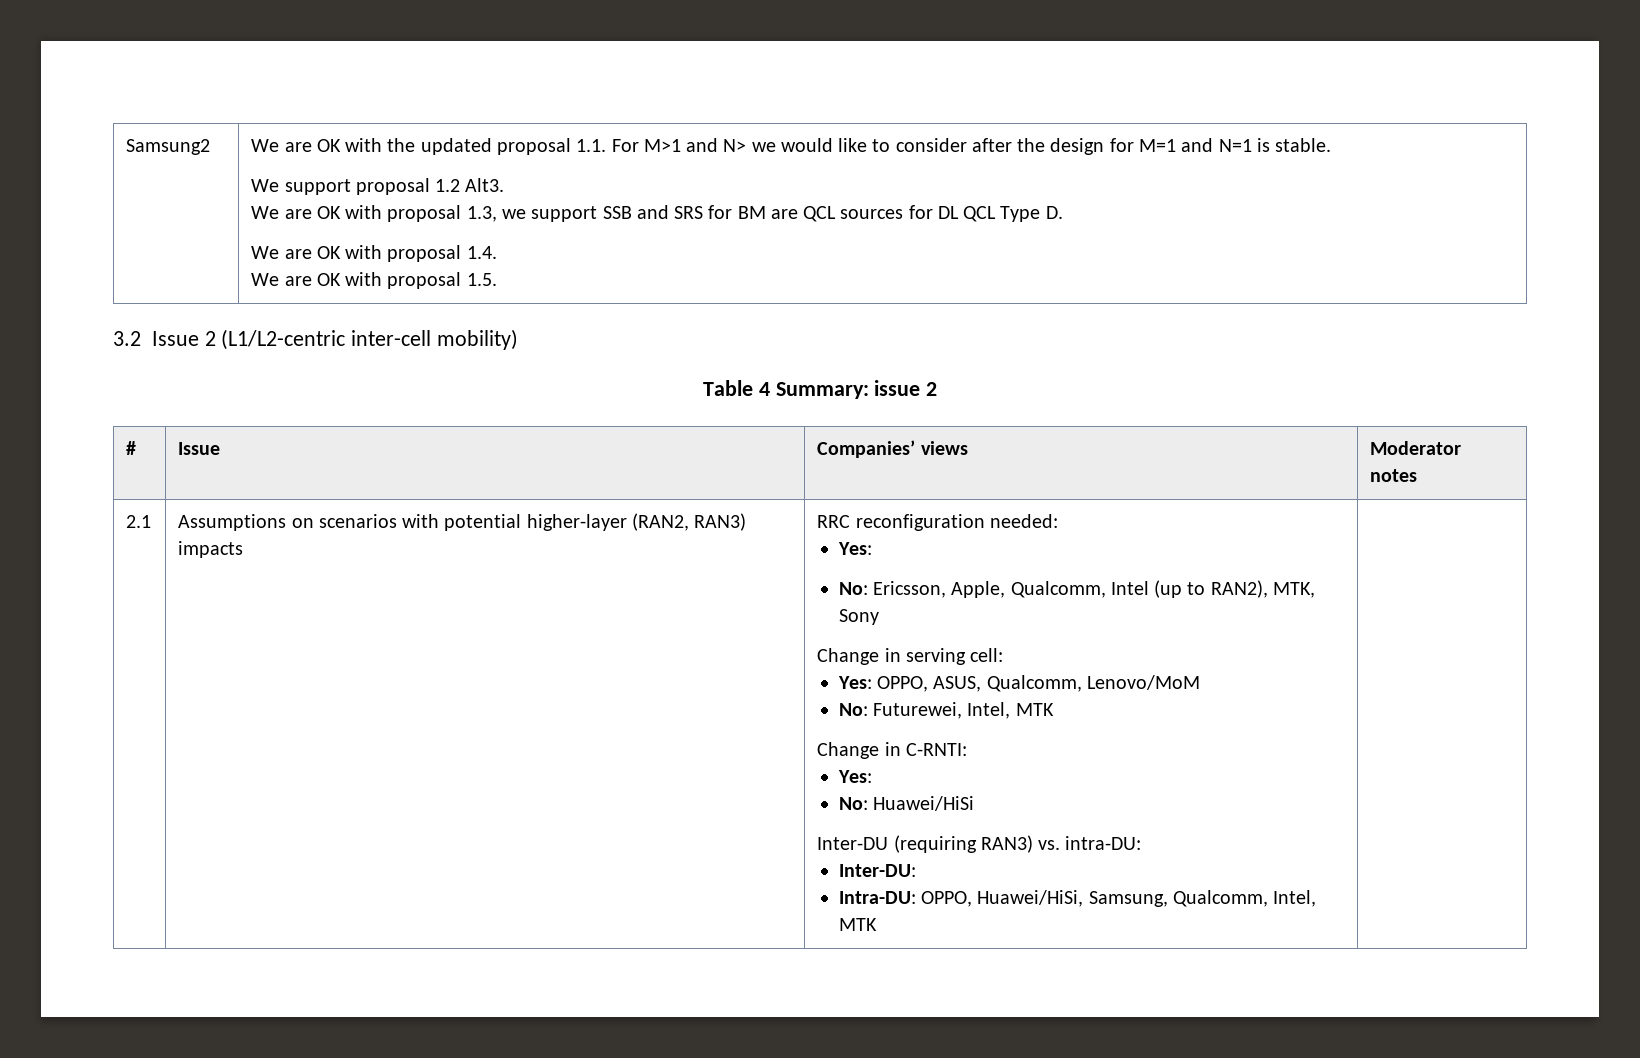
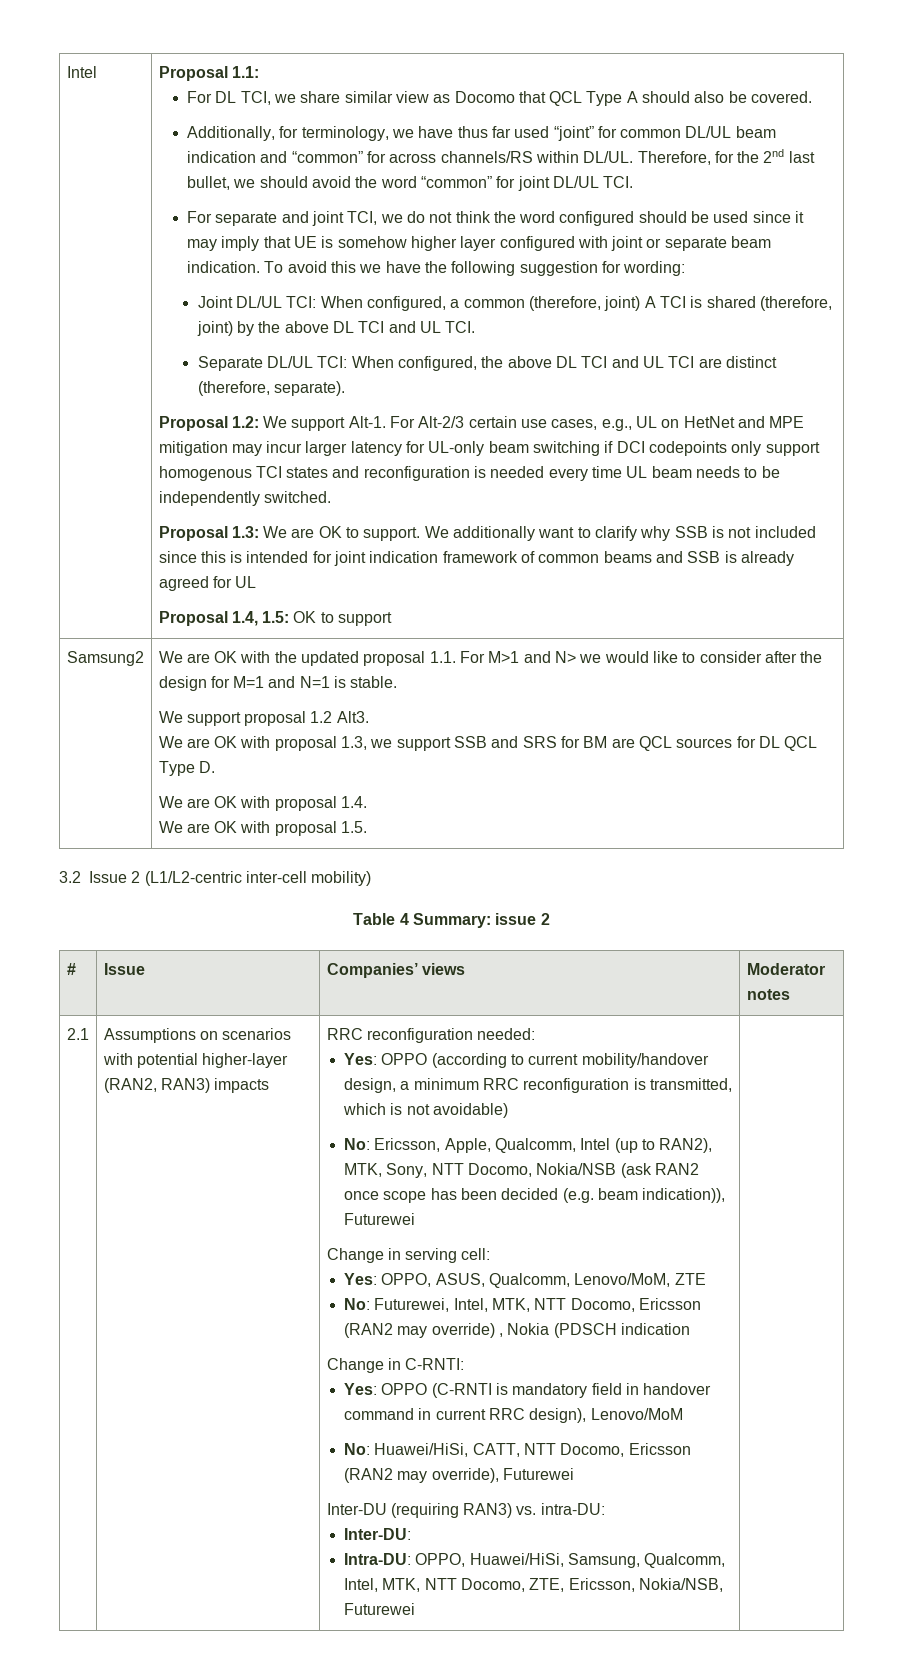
(126, 147) none -> [66,66,97,78] [158,66,259,81] [186,91,813,106] [186,126,776,141] [186,149,815,165] [186,176,634,191] [186,211,805,226] [186,236,772,251] [186,261,686,276] [197,296,832,311] [196,321,476,336] [197,356,777,371] [197,381,346,396] [158,416,805,431] [158,441,820,456] [158,466,780,481] [158,491,331,506] [158,526,816,541] [158,551,794,566] [158,576,257,591] [158,611,393,626] Intel | Proposal 1.1: // For DL TCI, we share similar view as Docomo that QCL Type A should also be covered. // Additionally, for terminology, we have thus far used “joint” for common DL/UL beam indication and “common” for across channels/RS within DL/UL. Therefore, for the 2nd last bullet, we should avoid the word “common” for joint DL/UL TCI. // For separate and joint TCI, we do not think the word configured should be used since it may imply that UE is somehow higher layer configured with joint or separate beam indication. To avoid this we have the following suggestion for wording: // Joint DL/UL TCI: When configured, a common (therefore, joint) A TCI is shared (therefore, joint) by the above DL TCI and UL TCI. // Separate DL/UL TCI: When configured, the above DL TCI and UL TCI are distinct (therefore, separate). // Proposal 1.2: We support Alt-1. For Alt-2/3 certain use cases, e.g., UL on HetNet and MPE mitigation may incur larger latency for UL-only beam switching if DCI codepoints only support homogenous TCI states and reconfiguration is needed every time UL beam needs to be independently switched. // Proposal 1.3: We are OK to support. We additionally want to clarify why SSB is not included since this is intended for joint indication framework of common beams and SSB is already agreed for UL // Proposal 1.4, 1.5: OK to support //
(872, 548) none -> [381,1053,709,1068] [344,1078,733,1093] [343,1103,509,1118] OPPO (according to current mobility/handover design, a minimum RRC reconfiguration is transmitted, which is not avoidable)
[838,609,879,625] Sony -> [386,1163,700,1178] [344,1188,726,1203] [344,1213,416,1225] Sony, NTT Docomo, Nokia/NSB (ask RAN2 once scope has been decided (e.g. beam indication)), Futurewei
[1086,675,1200,690] Lenovo/MoM -> [574,1273,706,1287] Lenovo/MoM, ZTE
[1015,703,1054,716] [817,742,967,759] [837,770,872,783] [838,796,975,811] MTK // Change in C-RNTI: // Yes: // No: Huawei/HiSi -> [492,1298,702,1312] [344,1323,691,1338] [326,1358,465,1373] [344,1383,712,1398] [344,1408,683,1423] [344,1443,691,1457] [344,1468,575,1483] MTK, NTT Docomo, Ericsson (RAN2 may override) , Nokia (PDSCH indication // Change in C-RNTI: // Yes: OPPO (C-RNTI is mandatory field in handover command in current RRC design), Lenovo/MoM // No: Huawei/HiSi, CATT, NTT Docomo, Ericsson (RAN2 may override), Futurewei
[838,918,877,931] MTK -> [382,1578,724,1592] [344,1603,416,1615] MTK, NTT Docomo, ZTE, Ericsson, Nokia/NSB, Futurewei

